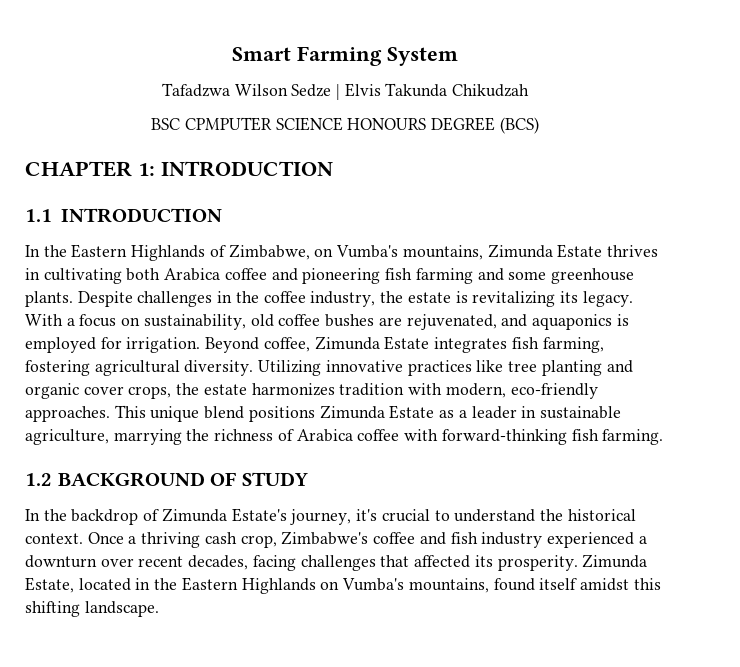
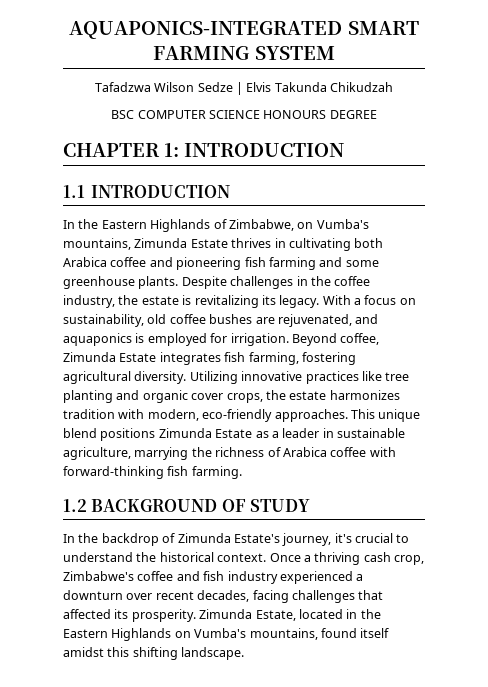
[232,46,458,66] Smart Farming System -> [69,21,419,39] [153,46,335,60] AQUAPONICS-INTEGRATED SMART FARMING SYSTEM
[184,117,272,131] CPMPUTER -> [137,110,206,119] COMPUTER
[499,117,539,134] (BCS) -> (377, 114) none

